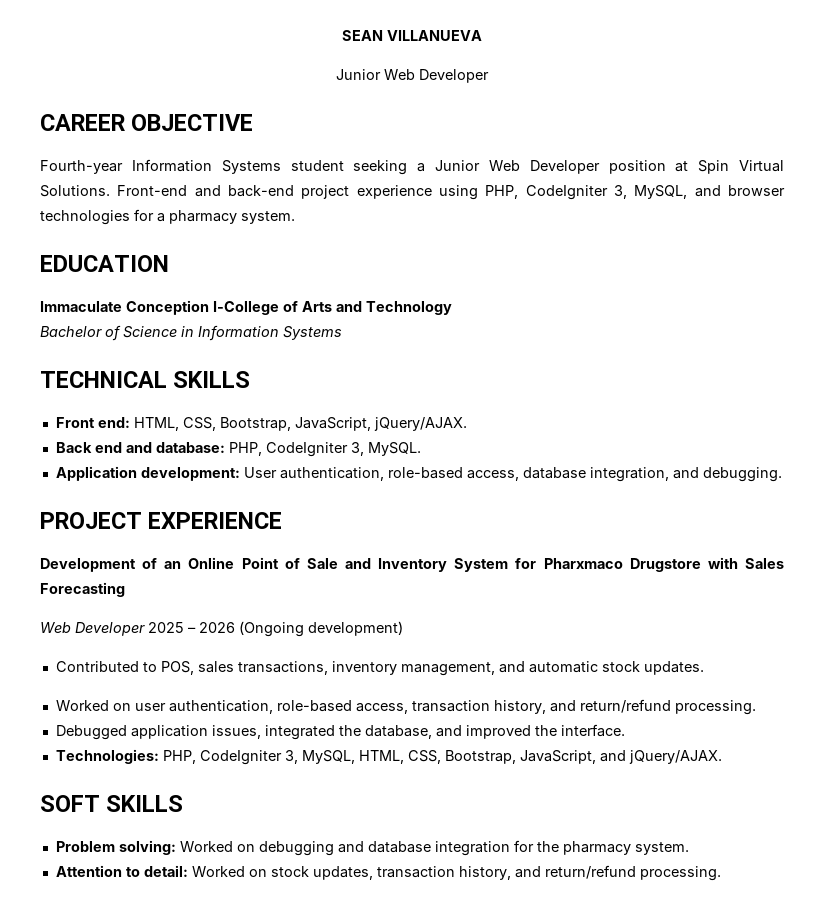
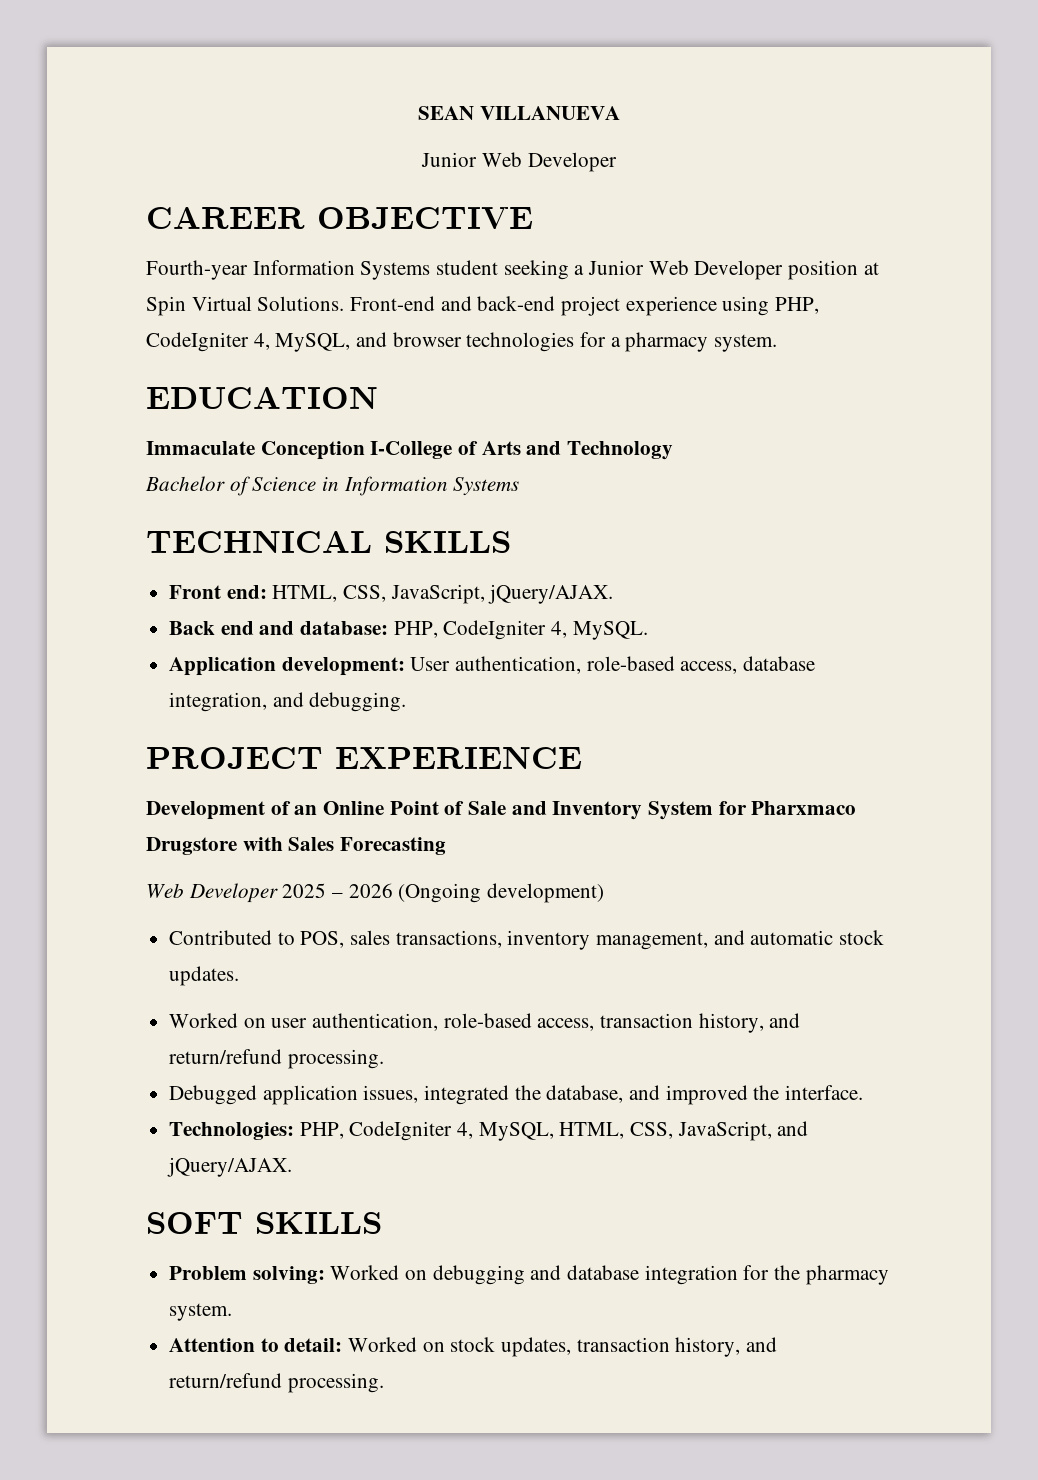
[613,185,627,199] 3, -> [253,333,270,350] 4,
[219,417,291,431] Bootstrap, -> (387, 593) none
[350,442,364,456] 3, -> [551,621,568,638] 4,
[284,750,298,764] 3, -> [457,1122,474,1139] 4,
[444,750,516,764] Bootstrap, -> (674, 1130) none

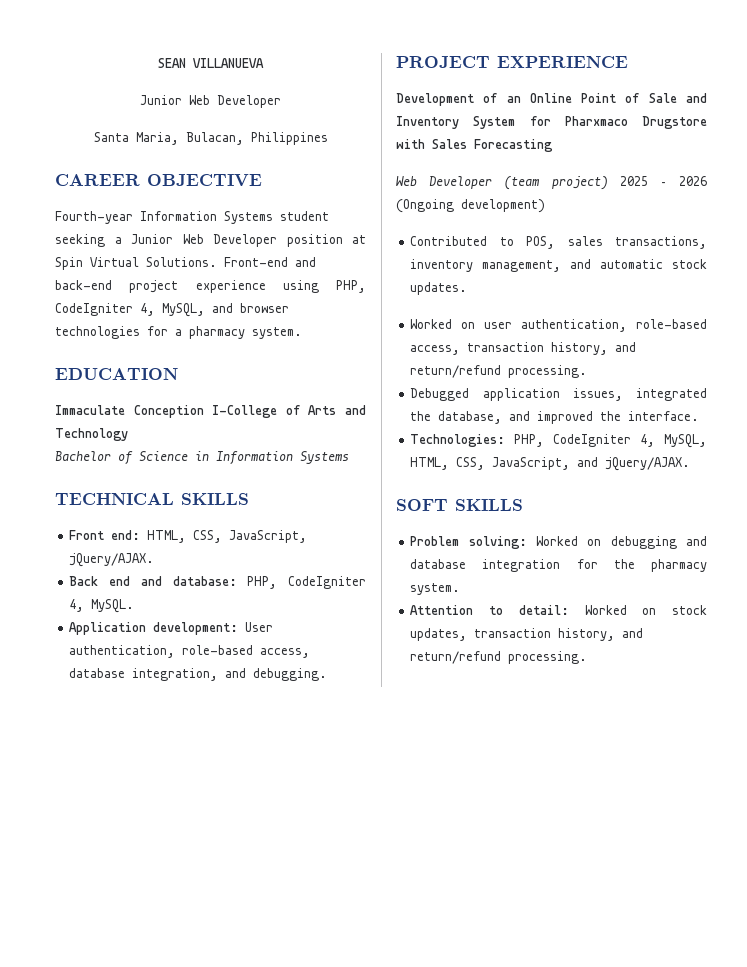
(617, 162) none -> [93,132,328,145] // Santa Maria, Bulacan, Philippines
(278, 893) none -> [504,176,608,190] (team project)

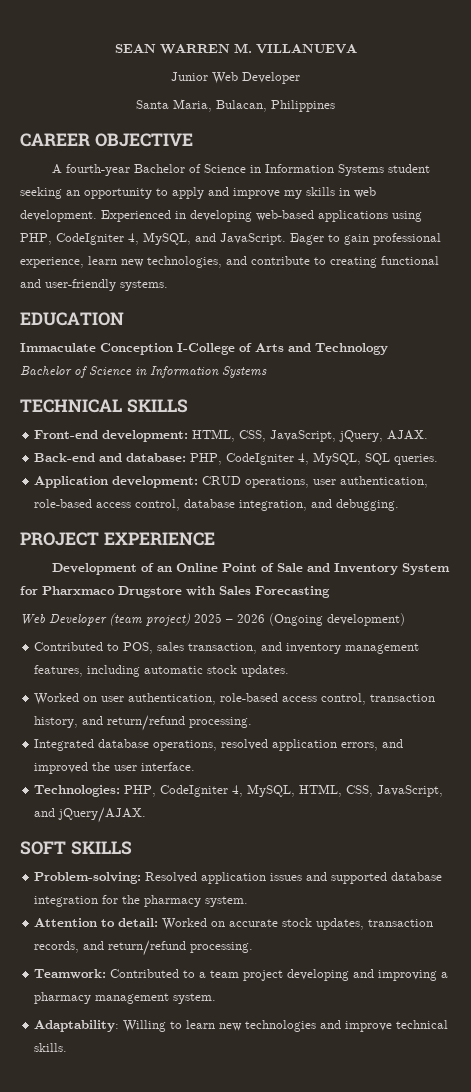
(186, 63) none -> [159,43,252,54] WARREN M.
[55,211,329,224] [55,234,366,247] [55,257,316,270] [55,280,266,293] Fourth-year Information Systems student seeking a Junior Web Developer position at Spin Virtual Solutions. Front-end and back-end project experience -> [51,164,430,176] [20,187,376,199] [20,210,388,222] A fourth-year Bachelor of Science in Information Systems student seeking an opportunity to apply and improve my skills in web development. Experienced in developing web-based applications
[240,303,289,313] [55,326,302,339] browser technologies for a pharmacy system. -> [220,233,441,245] [20,256,439,268] [20,279,168,291] JavaScript. Eager to gain professional experience, learn new technologies, and contribute to creating functional and user-friendly systems.
[69,530,308,543] [69,553,155,567] [69,576,131,586] Front end: HTML, CSS, JavaScript, jQuery/AJAX. // Back end -> [34,429,429,442] [34,453,96,462] Front-end development: HTML, CSS, JavaScript, jQuery, AJAX. // Back-end
[91,599,135,613] MySQL. -> [313,452,439,465] MySQL, SQL queries.
[245,622,274,632] [69,645,311,658] User authentication, role-based access, -> [202,476,429,488] [34,499,181,511] CRUD operations, user authentication, role-based access control,
[615,236,707,249] [410,259,592,272] transactions, inventory management, and -> [188,642,420,654] [34,665,141,677] transaction, and inventory management features, including
[410,345,461,355] access, -> [282,693,367,705] access control,
[410,388,707,401] [410,411,503,424] Debugged application issues, integrated the database, -> [34,739,379,751] Integrated database operations, resolved application errors,
(622, 416) none -> [114,765,138,771] user
[410,536,707,549] Problem solving: Worked on debugging and -> [34,872,388,884] Problem-solving: Resolved application issues and supported
(657, 611) none -> [229,919,279,927] accurate
[558,628,644,641] [410,651,588,664] history, and return/refund processing. -> [34,940,254,956] [34,969,449,981] [34,992,217,1004] [34,1020,449,1032] [34,1043,68,1052] records, and return/refund processing. // Teamwork: Contributed to a team project developing and improving a pharmacy management system. // Adaptability: Willing to learn new technologies and improve technical skills.

